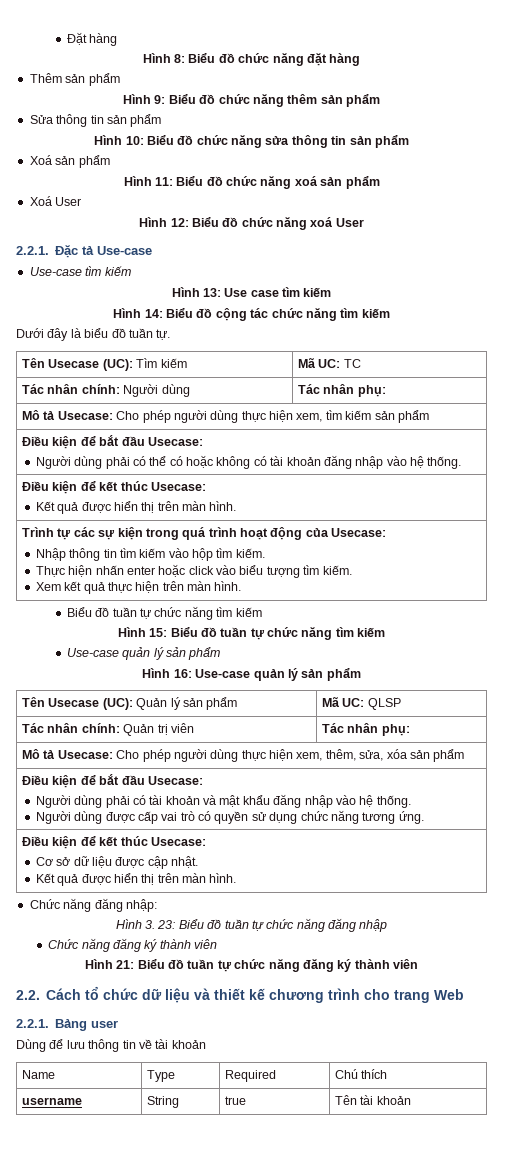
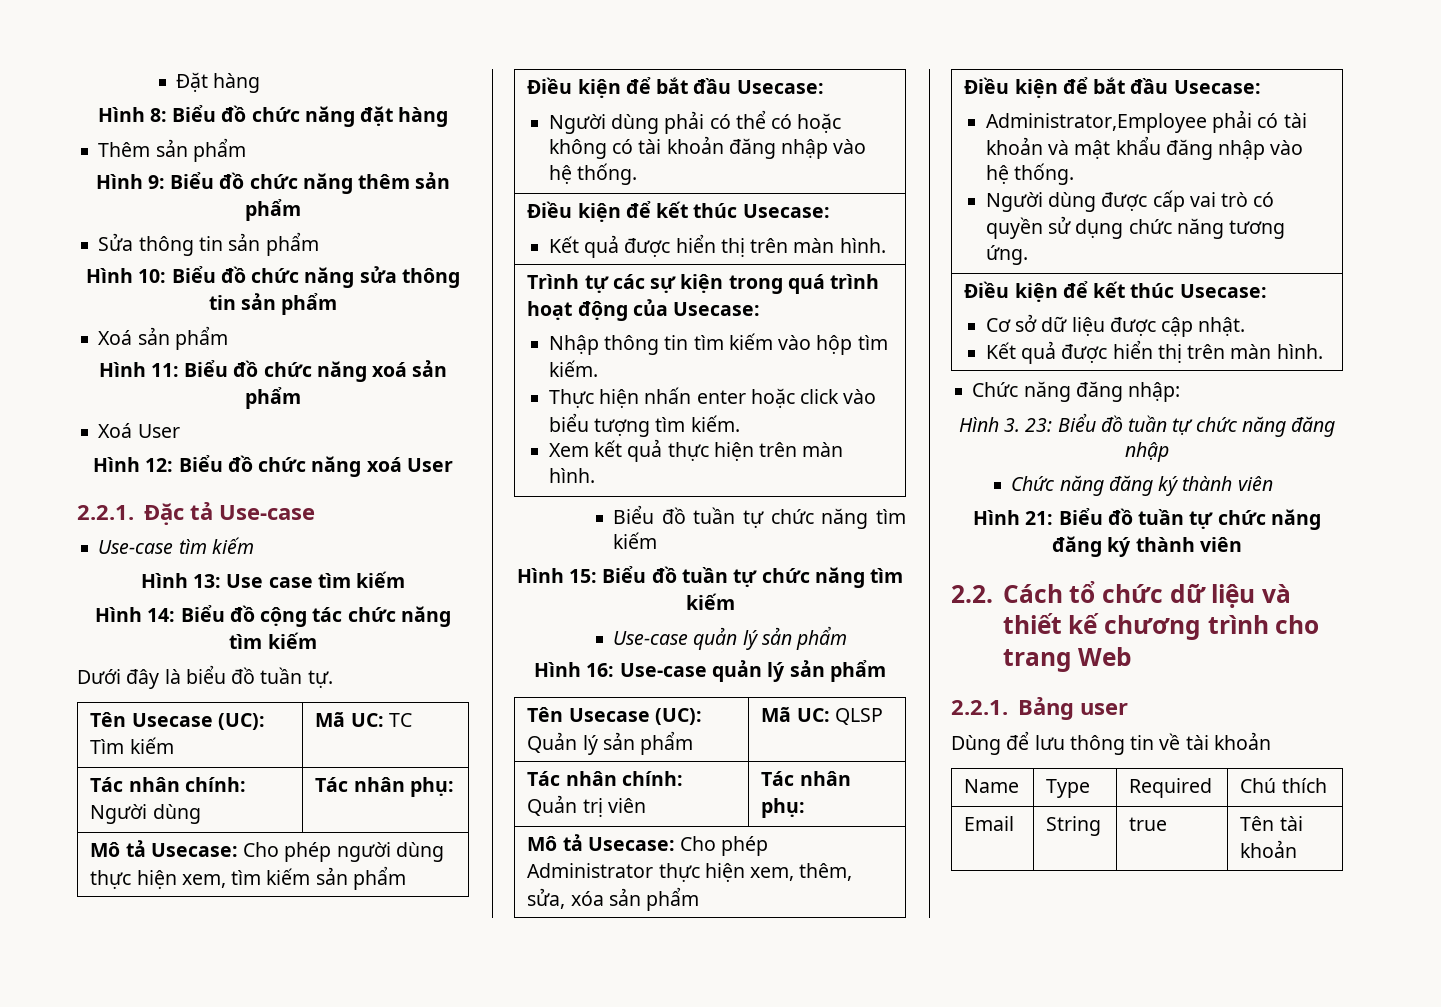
[173,749,239,762] người dùng -> [527,863,654,878] Administrator
[35,795,103,808] Người dùng -> [985,113,1207,133] Administrator,Employee
[22,1097,83,1105] username -> [964,816,1015,831] Email

